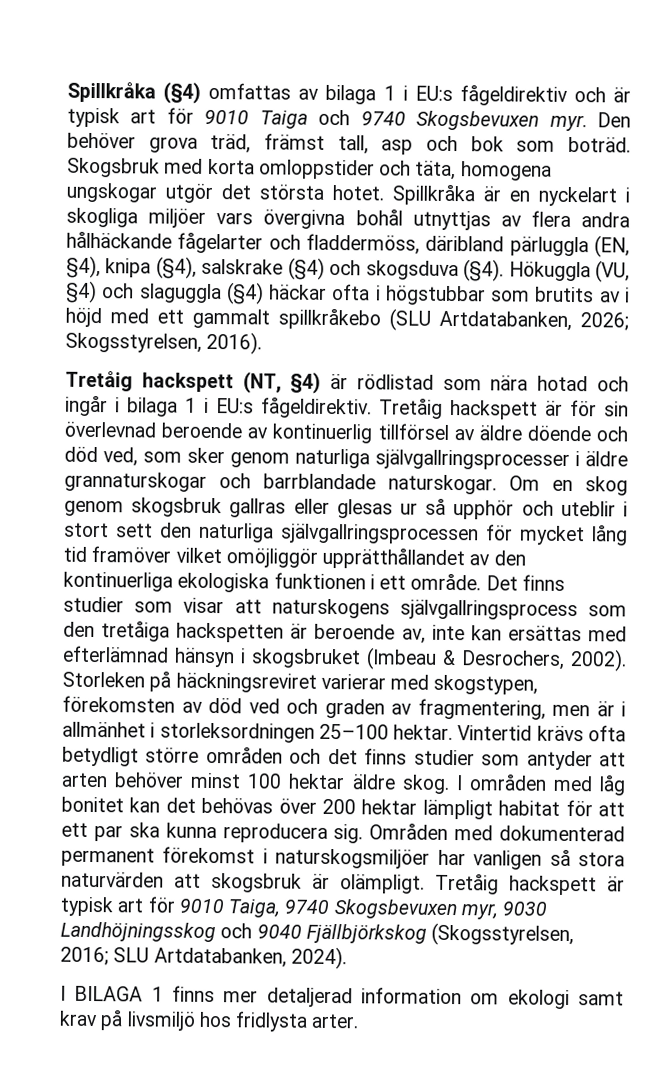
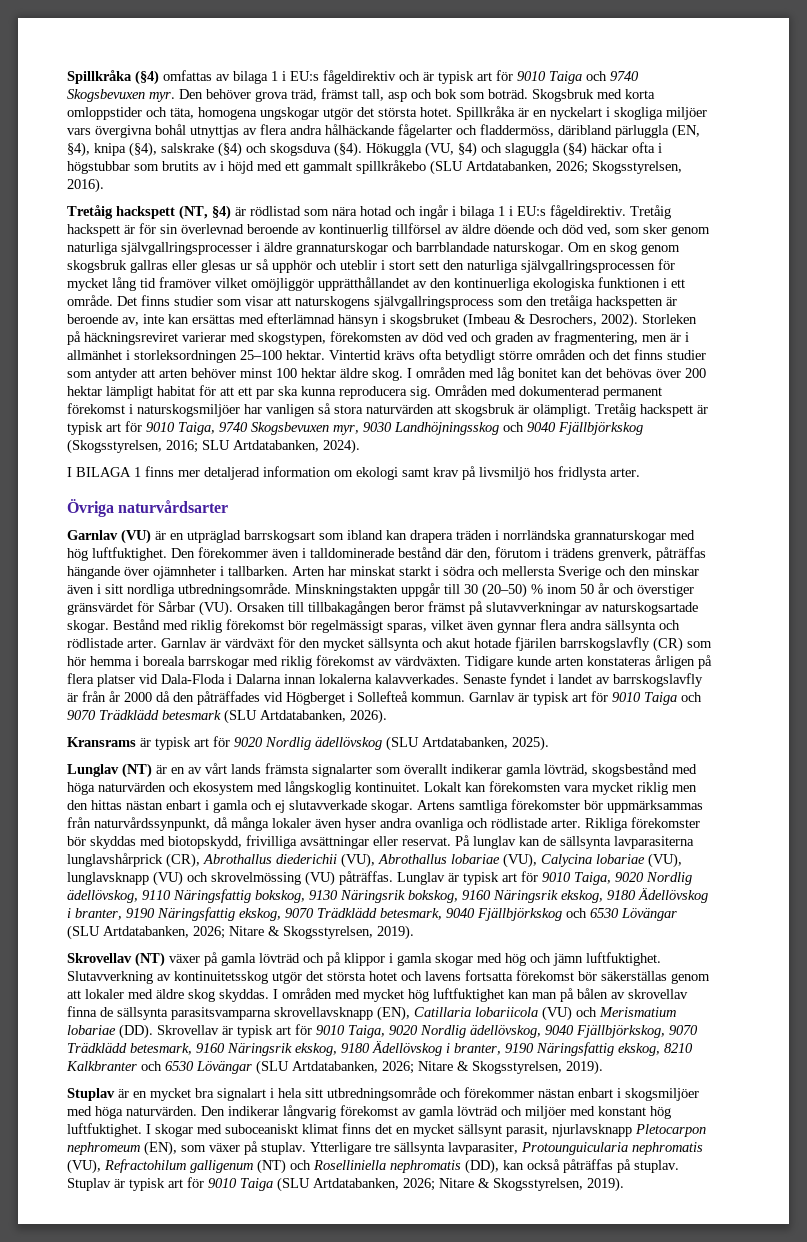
(360, 1021) none -> [67,499,229,517] [67,529,695,544] [67,547,706,561] [67,566,699,579] [67,583,694,598] [67,601,698,616] [67,619,680,633] [67,637,712,652] [67,655,712,669] [67,673,703,687] [67,691,702,705] [67,709,387,724] [67,736,549,751] [67,763,697,778] [67,781,697,795] [67,799,703,813] [67,817,700,831] [67,835,694,849] [67,853,682,868] [67,871,692,886] [67,888,708,903] [67,907,677,921] [67,925,414,940] [67,952,661,967] [67,970,710,984] [67,988,688,1002] [67,1006,676,1021] [67,1024,698,1039] [67,1041,693,1056] [66,1060,603,1075] [67,1087,699,1101] [67,1105,671,1119] [67,1123,706,1137] [67,1141,703,1156] [67,1159,679,1174] [67,1177,624,1192] // Övriga naturvårdsarter // Garnlav (VU) är en utpräglad barrskogsart som ibland kan drapera träden i norrländska grannaturskogar med hög luftfuktighet. Den förekommer även i talldominerade bestånd där den, förutom i trädens grenverk, påträffas hängande över ojämnheter i tallbarken. Arten har minskat starkt i södra och mellersta Sverige och den minskar även i sitt nordliga utbredningsområde. Minskningstakten uppgår till 30 (20–50) % inom 50 år och överstiger gränsvärdet för Sårbar (VU). Orsaken till tillbakagången beror främst på slutavverkningar av naturskogsartade skogar. Bestånd med riklig förekomst bör regelmässigt sparas, vilket även gynnar flera andra sällsynta och rödlistade arter. Garnlav är värdväxt för den mycket sällsynta och akut hotade fjärilen barrskogslavfly (CR) som hör hemma i boreala barrskogar med riklig förekomst av värdväxten. Tidigare kunde arten konstateras årligen på flera platser vid Dala-Floda i Dalarna innan lokalerna kalavverkades. Senaste fyndet i landet av barrskogslavfly är från år 2000 då den påträffades vid Högberget i Sollefteå kommun. Garnlav är typisk art för 9010 Taiga och 9070 Trädklädd betesmark (SLU Artdatabanken, 2026). // Kransrams är typisk art för 9020 Nordlig ädellövskog (SLU Artdatabanken, 2025). // Lunglav (NT) är en av vårt lands främsta signalarter som överallt indikerar gamla lövträd, skogsbestånd med höga naturvärden och ekosystem med långskoglig kontinuitet. Lokalt kan förekomsten vara mycket riklig men den hittas nästan enbart i gamla och ej slutavverkade skogar. Artens samtliga förekomster bör uppmärksammas från naturvårdssynpunkt, då många lokaler även hyser andra ovanliga och rödlistade arter. Rikliga förekomster bör skyddas med biotopskydd, frivilliga avsättningar eller reservat. På lunglav kan de sällsynta lavparasiterna lunglavshårprick (CR), Abrothallus diederichii (VU), Abrothallus lobariae (VU), Calycina lobariae (VU), lunglavsknapp (VU) och skrovelmössing (VU) påträffas. Lunglav är typisk art för 9010 Taiga, 9020 Nordlig ädellövskog, 9110 Näringsfattig bokskog, 9130 Näringsrik bokskog, 9160 Näringsrik ekskog, 9180 Ädellövskog i branter, 9190 Näringsfattig ekskog, 9070 Trädklädd betesmark, 9040 Fjällbjörkskog och 6530 Lövängar (SLU Artdatabanken, 2026; Nitare & Skogsstyrelsen, 2019). // Skrovellav (NT) växer på gamla lövträd och på klippor i gamla skogar med hög och jämn luftfuktighet. Slutavverkning av kontinuitetsskog utgör det största hotet och lavens fortsatta förekomst bör säkerställas genom att lokaler med äldre skog skyddas. I områden med mycket hög luftfuktighet kan man på bålen av skrovellav finna de sällsynta parasitsvamparna skrovellavsknapp (EN), Catillaria lobariicola (VU) och Merismatium lobariae (DD). Skrovellav är typisk art för 9010 Taiga, 9020 Nordlig ädellövskog, 9040 Fjällbjörkskog, 9070 Trädklädd betesmark, 9160 Näringsrik ekskog, 9180 Ädellövskog i branter, 9190 Näringsfattig ekskog, 8210 Kalkbranter och 6530 Lövängar (SLU Artdatabanken, 2026; Nitare & Skogsstyrelsen, 2019). // Stuplav är en mycket bra signalart i hela sitt utbredningsområde och förekommer nästan enbart i skogsmiljöer med höga naturvärden. Den indikerar långvarig förekomst av gamla lövträd och miljöer med konstant hög luftfuktighet. I skogar med suboceaniskt klimat finns det en mycket sällsynt parasit, njurlavsknapp Pletocarpon nephromeum (EN), som växer på stuplav. Ytterligare tre sällsynta lavparasiter, Protounguicularia nephromatis (VU), Refractohilum galligenum (NT) och Roselliniella nephromatis (DD), kan också påträffas på stuplav. Stuplav är typisk art för 9010 Taiga (SLU Artdatabanken, 2026; Nitare & Skogsstyrelsen, 2019).

